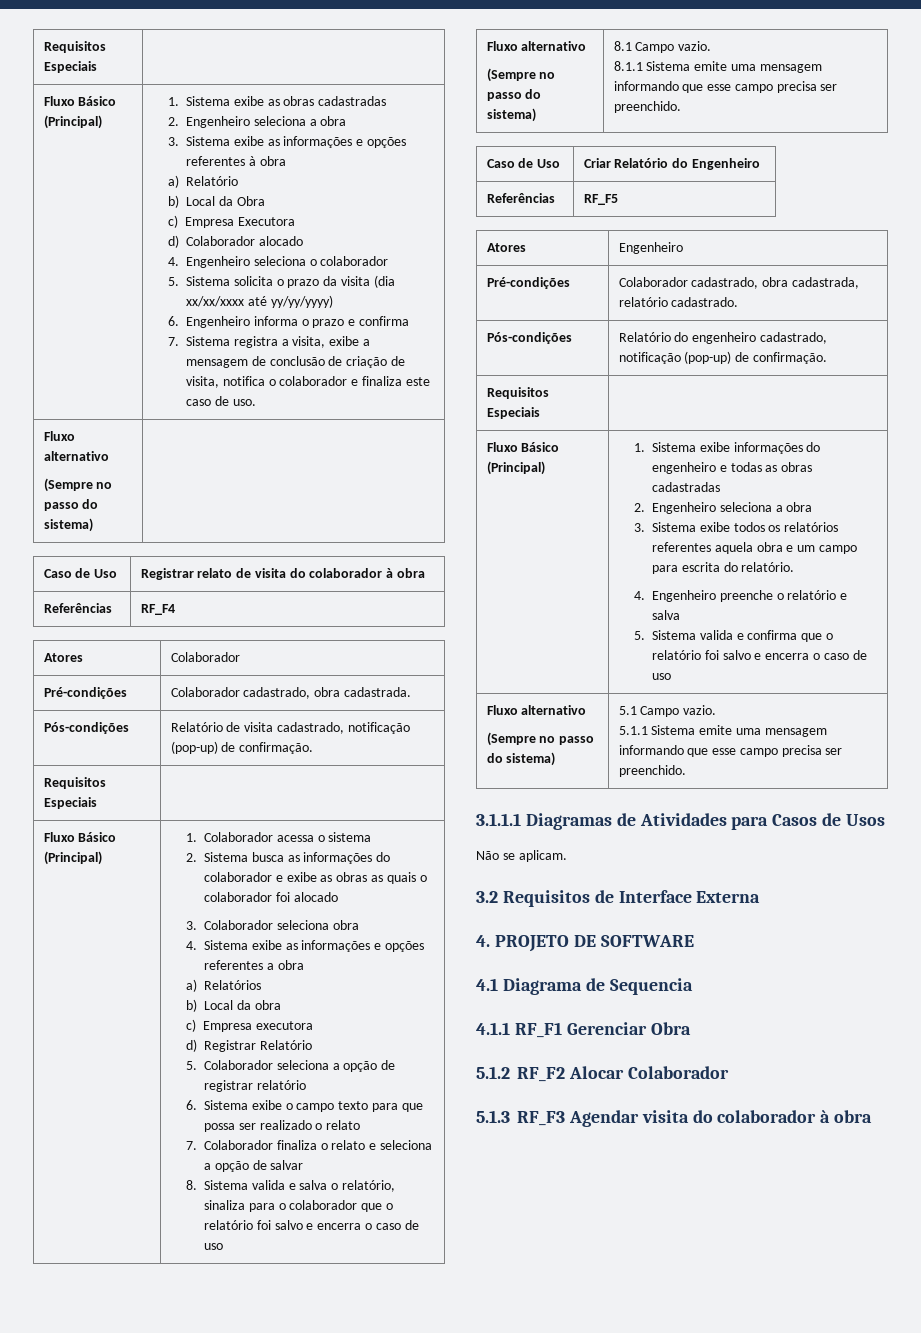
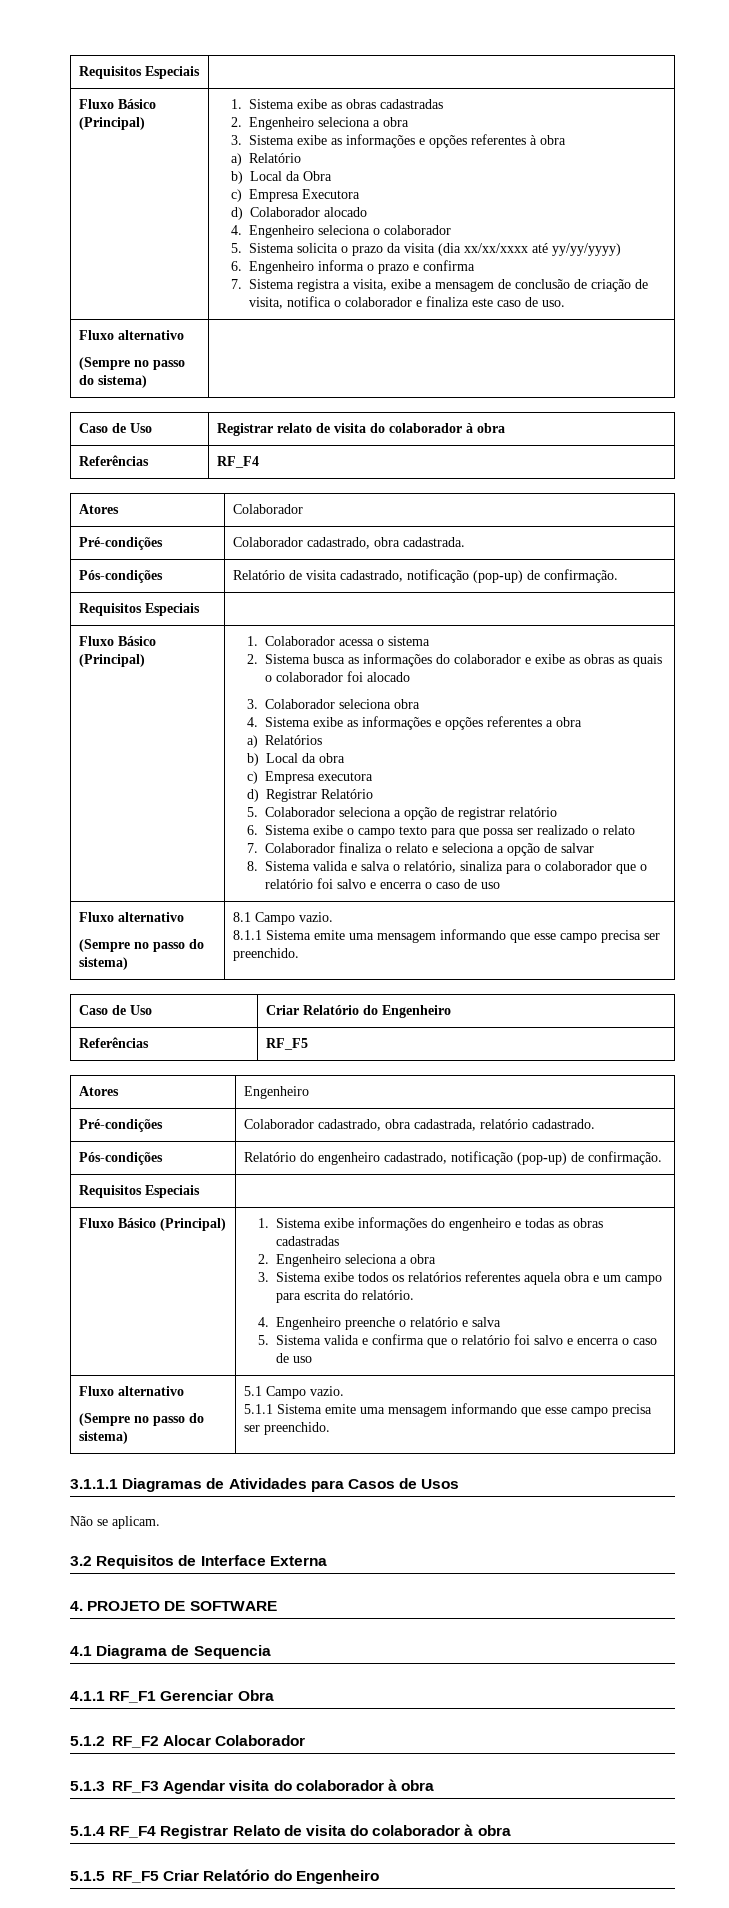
(873, 1116) none -> [70,1824,511,1839] [70,1869,379,1884] // 5.1.4 RF_F4 Registrar Relato de visita do colaborador à obra // 5.1.5 RF_F5 Criar Relatório do Engenheiro

